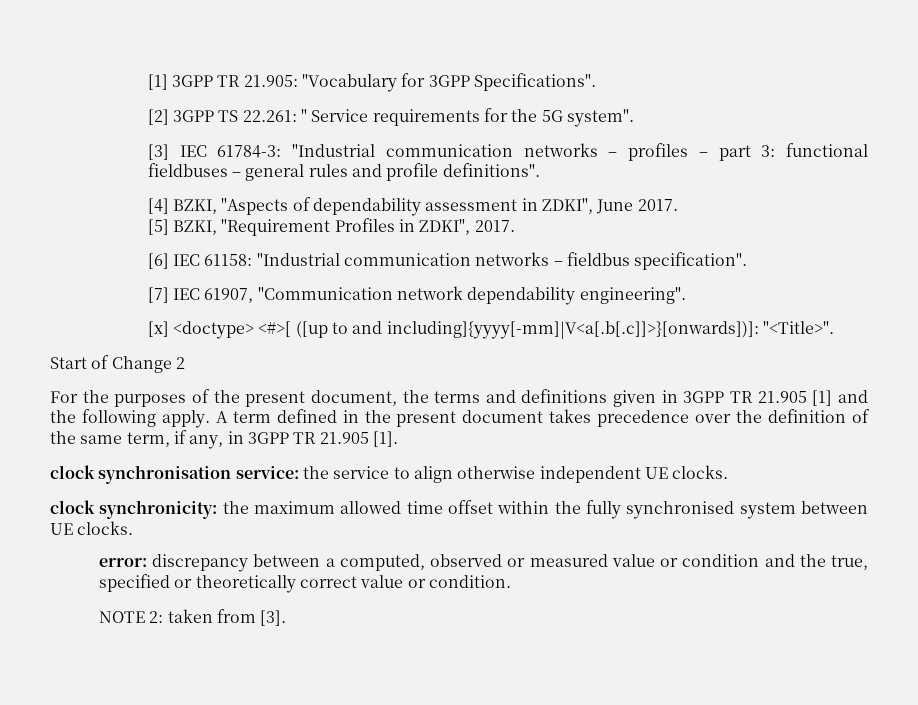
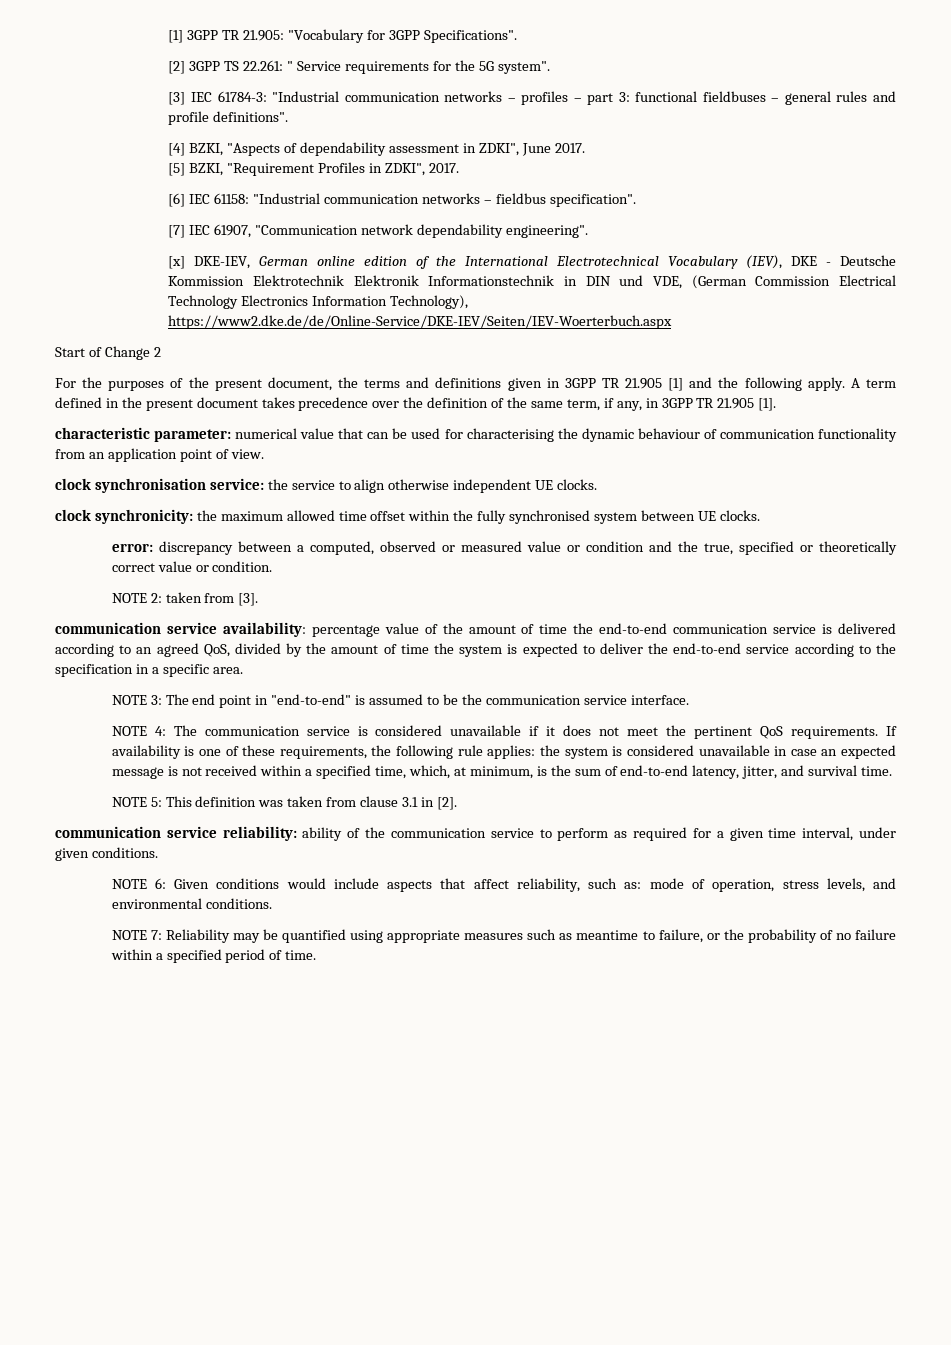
[173,321,835,339] <doctype> <#>[ ([up to and including]{yyyy[-mm]|V<a[.b[.c]]>}[onwards])]: "<Title>". -> [194,255,897,269] [168,275,897,289] [168,295,469,309] [168,315,673,329] DKE-IEV, German online edition of the International Electrotechnical Vocabulary (IEV), DKE - Deutsche Kommission Elektrotechnik Elektronik Informationstechnik in DIN und VDE, (German Commission Electrical Technology Electronics Information Technology), https://www2.dke.de/de/Online-Service/DKE-IEV/Seiten/IEV-Woerterbuch.aspx
(398, 439) none -> [55,427,898,442] [55,448,264,462] // characteristic parameter: numerical value that can be used for characterising the dynamic behaviour of communication functionality from an application point of view.
(287, 618) none -> [55,622,896,637] [55,643,896,657] [55,664,243,677] [111,694,689,708] [111,725,897,739] [111,745,897,759] [111,765,893,779] [111,796,457,810] [55,826,897,841] [55,847,158,861] [111,878,896,892] [111,898,272,909] [111,929,896,943] [110,949,317,963] // communication service availability: percentage value of the amount of time the end-to-end communication service is delivered according to an agreed QoS, divided by the amount of time the system is expected to deliver the end-to-end service according to the specification in a specific area. // NOTE 3: The end point in "end-to-end" is assumed to be the communication service interface. // NOTE 4: The communication service is considered unavailable if it does not meet the pertinent QoS requirements. If availability is one of these requirements, the following rule applies: the system is considered unavailable in case an expected message is not received within a specified time, which, at minimum, is the sum of end-to-end latency, jitter, and survival time. // NOTE 5: This definition was taken from clause 3.1 in [2]. // communication service reliability: ability of the communication service to perform as required for a given time interval, under given conditions. // NOTE 6: Given conditions would include aspects that affect reliability, such as: mode of operation, stress levels, and environmental conditions. // NOTE 7: Reliability may be quantified using appropriate measures such as meantime to failure, or the probability of no failure within a specified period of time.

